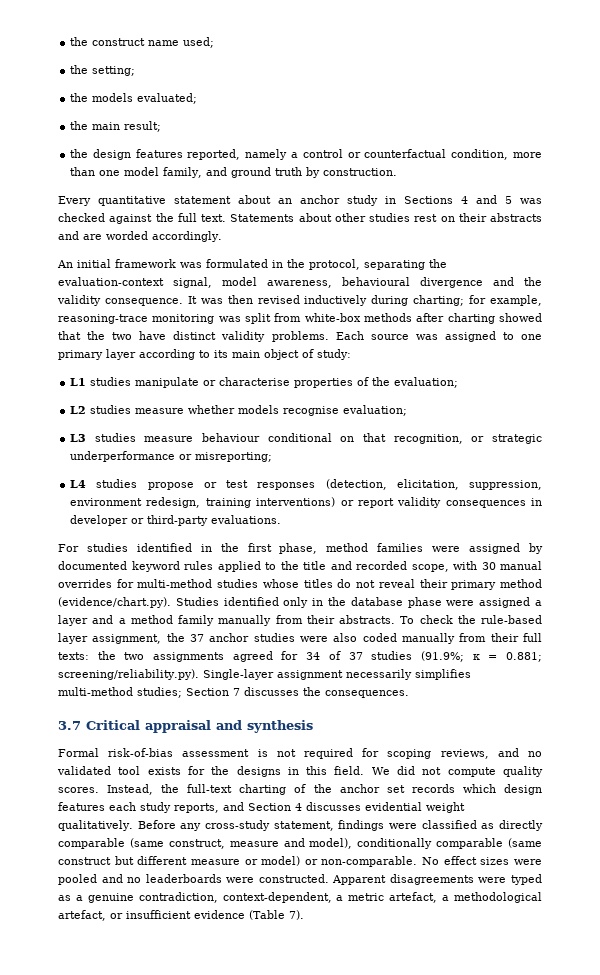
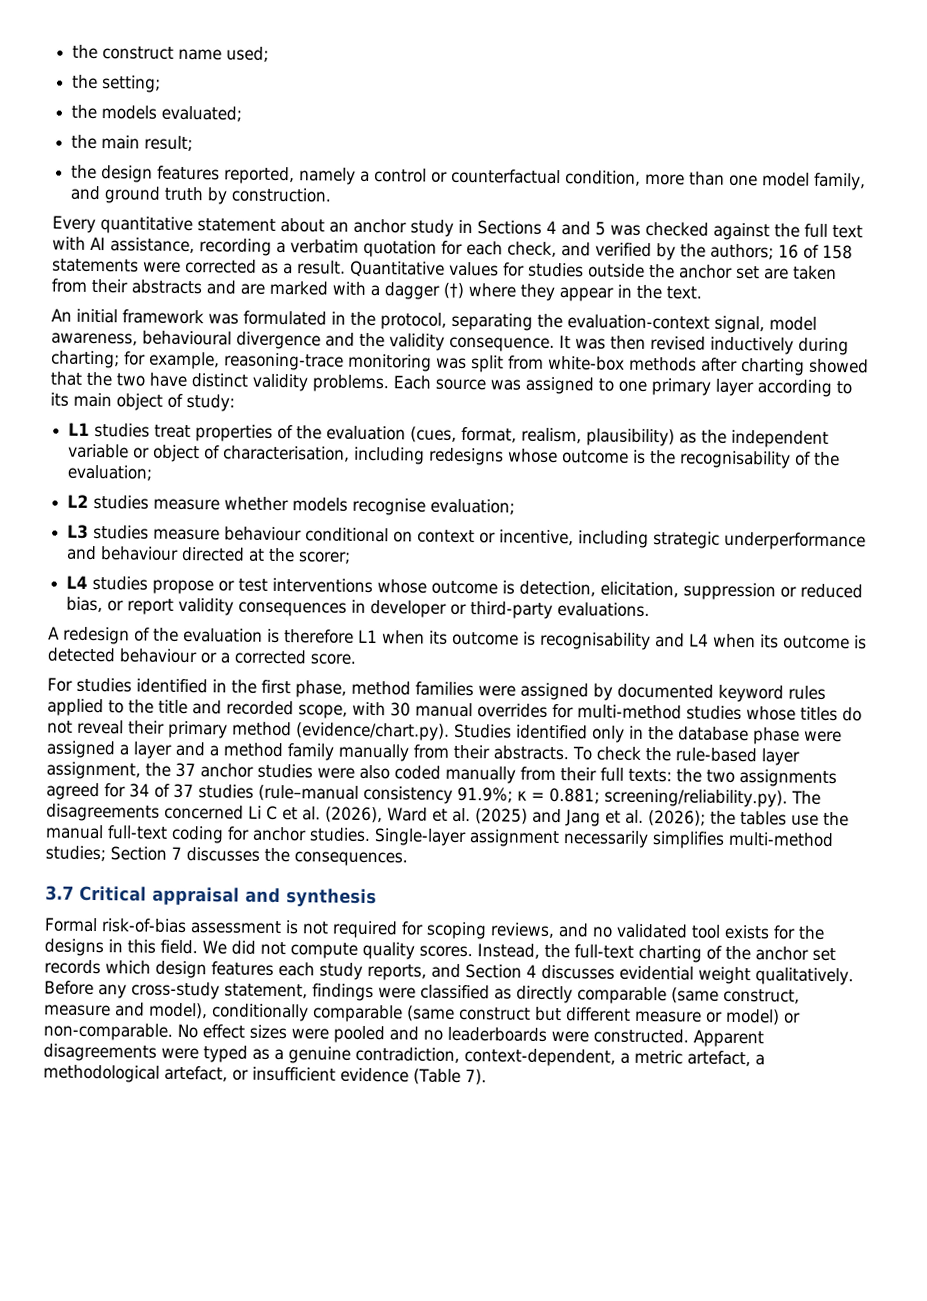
[201,213,542,222] [58,231,222,242] text. Statements about other studies rest on their abstracts and are worded accordingly. -> [832,224,863,239] [52,236,853,261] [52,258,837,281] [51,278,702,302] text with AI assistance, recording a verbatim quotation for each check, and verified by the authors; 16 of 158 statements were corrected as a result. Quantitative values for studies outside the anchor set are taken from their abstracts and are marked with a dagger (†) where they appear in the text.
[135,377,354,388] manipulate or characterise properties -> [154,424,830,448] [68,443,792,469] treat properties of the evaluation (cues, format, realism, plausibility) as the independent variable or object of characterisation, including redesigns whose outcome is the recognisability
[363,433,542,444] [70,451,273,462] that recognition, or strategic underperformance or misreporting; -> [417,529,867,551] [66,545,352,564] context or incentive, including strategic underperformance and behaviour directed at the scorer;
[257,479,542,490] [70,497,336,508] responses (detection, elicitation, suppression, environment redesign, training interventions) -> [272,577,864,601] [66,596,104,613] interventions whose outcome is detection, elicitation, suppression or reduced bias,
(282, 519) none -> [48,626,867,651] [47,647,356,665] // A redesign of the evaluation is therefore L1 when its outcome is recognisability and L4 when its outcome is detected behaviour or a corrected score.
[420,651,464,662] (91.9%; -> [258,784,513,804] (rule–manual consistency 91.9%;
(199, 674) none -> [790,790,821,805] [46,803,849,827] [45,824,371,844] The disagreements concerned Li C et al. (2026), Ward et al. (2025) and Jang et al. (2026); the tables use the manual full-text coding for anchor studies.

